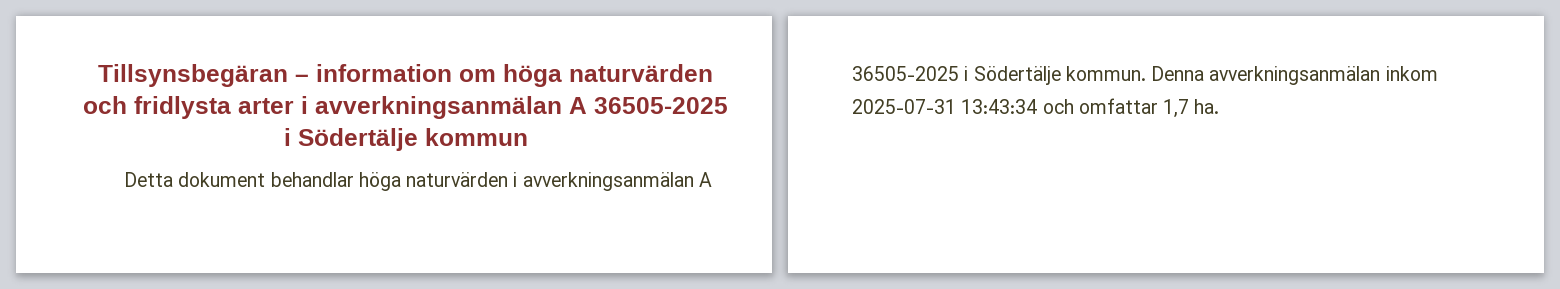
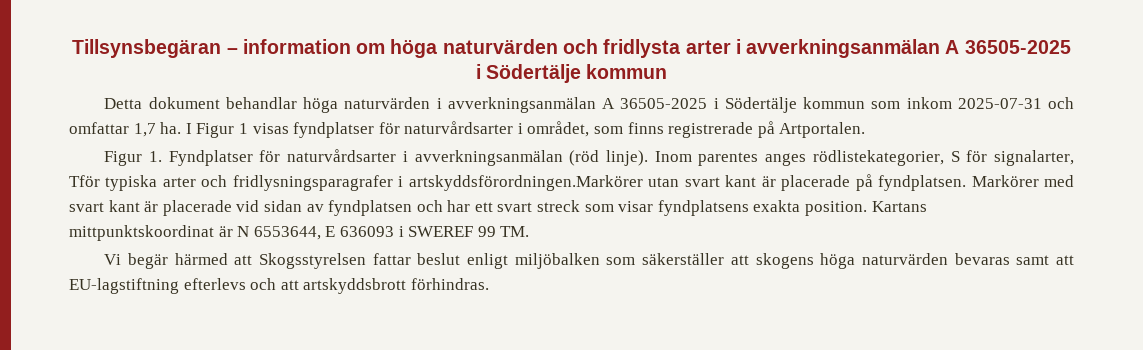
[1065,66,1381,85] kommun. Denna avverkningsanmälan -> [803,97,901,109] kommun som
[961,99,1038,114] 13:43:34 -> (1042, 103) none
(1220, 106) none -> [185,121,866,138] [104,149,1075,166] [69,174,1075,191] [69,200,927,216] [69,225,530,241] [104,253,1075,269] [69,278,489,294] I Figur 1 visas fyndplatser för naturvårdsarter i området, som finns registrerade på Artportalen. // Figur 1. Fyndplatser för naturvårdsarter i avverkningsanmälan (röd linje). Inom parentes anges rödlistekategorier, S för signalarter, Tför typiska arter och fridlysningsparagrafer i artskyddsförordningen.Markörer utan svart kant är placerade på fyndplatsen. Markörer med svart kant är placerade vid sidan av fyndplatsen och har ett svart streck som visar fyndplatsens exakta position. Kartans mittpunktskoordinat är N 6553644, E 636093 i SWEREF 99 TM. // Vi begär härmed att Skogsstyrelsen fattar beslut enligt miljöbalken som säkerställer att skogens höga naturvärden bevaras samt att EU-lagstiftning efterlevs och att artskyddsbrott förhindras.

